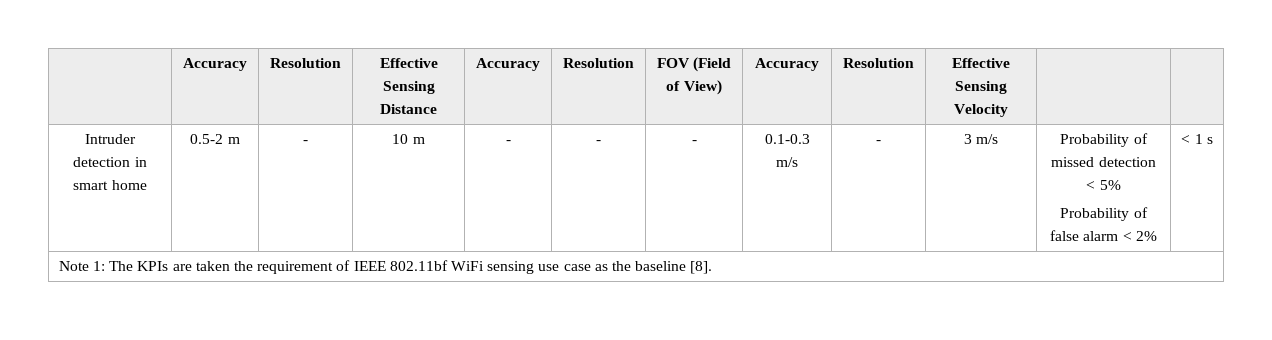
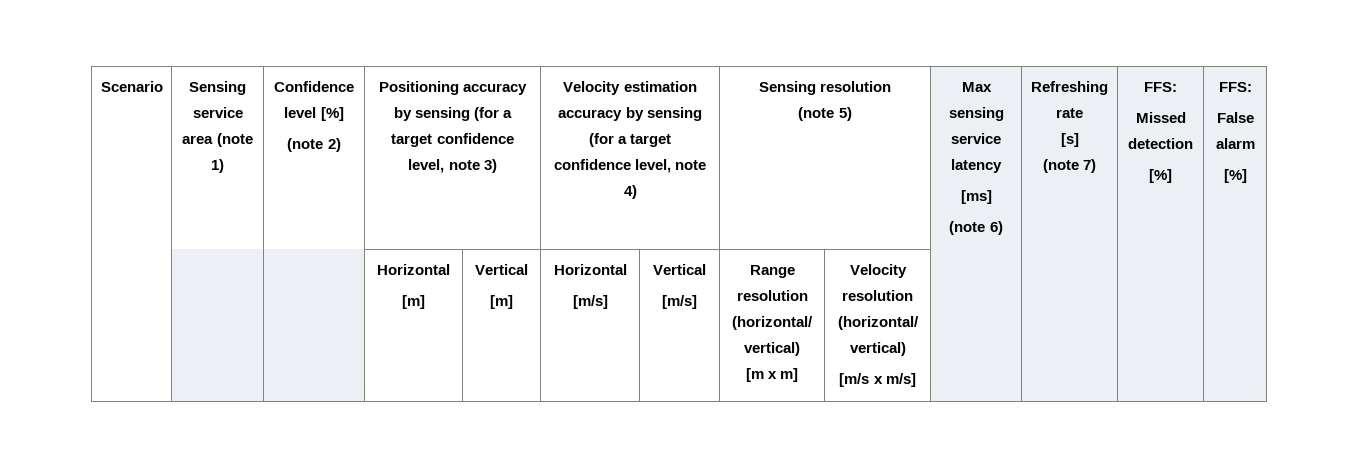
[183,58,247,71] [270,58,341,68] [379,58,438,68] [382,81,435,94] [380,104,437,114] [476,58,540,71] [563,58,634,68] [656,57,732,72] [666,80,722,95] [755,58,819,71] [843,58,914,68] [952,58,1010,68] [955,81,1007,94] [954,104,1008,117] [85,134,136,144] [73,157,147,167] [73,180,147,190] [190,134,240,144] [303,140,308,144] [392,134,425,144] [505,140,511,144] [596,140,601,144] [691,140,697,144] [764,134,810,144] [776,157,798,167] [876,140,881,144] [963,134,999,144] [1060,133,1148,147] [1051,157,1156,167] [1086,180,1121,190] [1060,207,1148,221] [1050,230,1157,241] [1181,134,1213,144] [58,260,713,274] | Accuracy | Resolution | Effective Sensing Distance | Accuracy | Resolution | FOV (Field of View) | Accuracy | Resolution | Effective Sensing Velocity | | // Intruder detection in smart home | 0.5-2 m | - | 10 m | - | - | - | 0.1-0.3 m/s | - | 3 m/s | Probability of missed detection < 5% // Probability of false alarm < 2% | < 1 s // Note 1: The KPIs are taken the requirement of IEEE 802.11bf WiFi sensing use case as the baseline [8]. -> [100,81,163,92] [189,81,246,95] [192,107,243,118] [182,133,253,147] [211,159,224,173] [274,81,354,92] [284,107,344,121] [287,138,341,152] [378,81,528,95] [393,107,513,121] [391,133,514,147] [408,159,497,173] [563,81,697,95] [558,107,702,121] [588,133,672,147] [553,159,707,173] [623,185,637,199] [758,81,892,95] [798,107,852,121] [961,82,992,92] [948,107,1004,121] [951,133,1001,144] [951,159,1002,173] [960,190,992,204] [949,221,1003,235] [1031,81,1108,95] [1056,108,1083,118] [1060,133,1079,147] [1042,159,1097,173] [1144,82,1178,92] [1135,112,1186,123] [1128,138,1194,149] [1149,169,1173,183] [1218,82,1252,92] [1216,112,1254,123] [1215,138,1255,149] [1223,169,1247,183] [377,264,450,275] [402,295,425,309] [475,264,528,275] [490,295,513,309] [553,264,627,275] [572,295,608,309] [653,264,706,275] [662,295,697,309] [749,265,795,278] [736,290,808,301] [732,316,813,330] [744,342,800,356] [745,368,799,382] [849,264,907,278] [842,290,913,301] [837,316,919,330] [849,342,906,356] [839,373,916,387] Scenario | Sensing service area (note 1) | Confidence level [%] // (note 2) | Positioning accuracy by sensing (for a target confidence level, note 3) | Velocity estimation accuracy by sensing (for a target confidence level, note 4) | Sensing resolution // (note 5) | Max sensing service latency // [ms] // (note 6) | Refreshing rate // [s] // (note 7) | FFS: // Missed detection // [%] | FFS: // False alarm // [%] // | | | Horizontal // [m] | Vertical // [m] | Horizontal // [m/s] | Vertical // [m/s] | Range resolution (horizontal/ vertical) // [m x m] | Velocity resolution (horizontal/ vertical) // [m/s x m/s] | | | |

